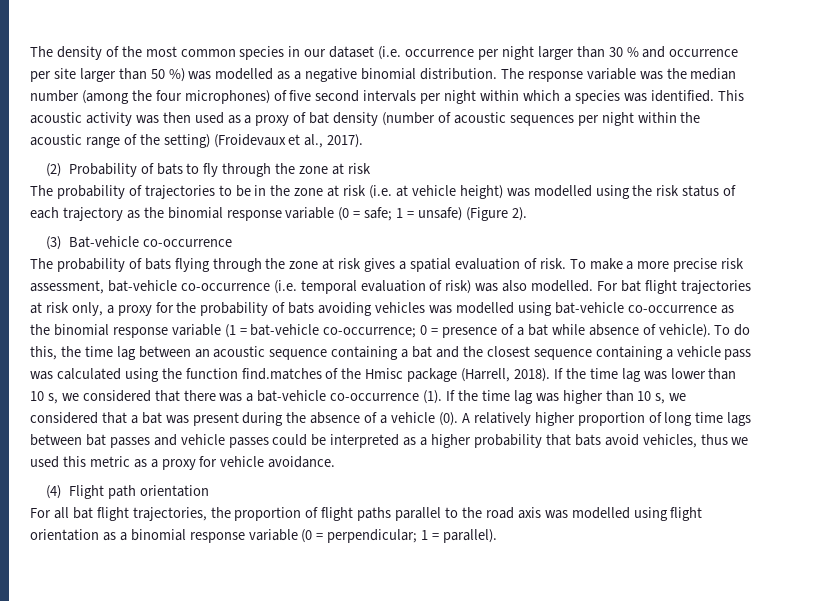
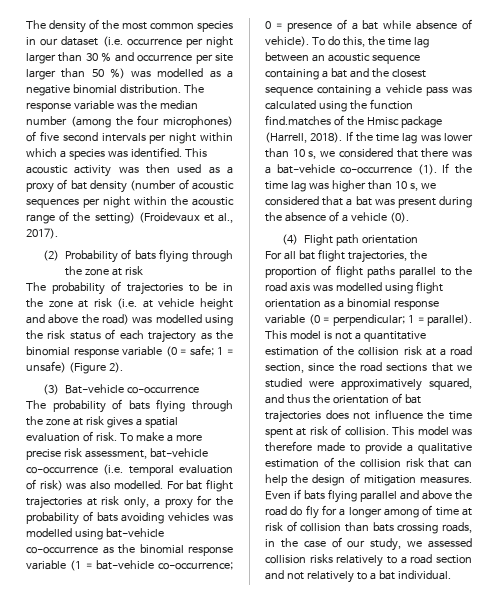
[186,163,219,177] to fly -> [159,249,189,263] flying
[459,185,503,199] height) -> [200,298,233,310] [26,314,129,325] height and above the road)
[461,412,752,426] [30,434,749,448] [30,456,336,470] A relatively higher proportion of long time lags between bat passes and vehicle passes could be interpreted as a higher probability that bats avoid vehicles, thus we used this metric as a proxy for vehicle avoidance. -> (409, 217) none
(498, 536) none -> [265,330,426,342] [265,345,472,356] [265,362,472,373] [265,378,472,391] [265,393,421,404] [265,409,472,423] [265,425,472,438] [265,441,472,454] [265,457,472,468] [265,473,472,486] [265,489,472,503] [265,505,472,519] [265,521,472,534] [265,537,472,551] [265,554,472,567] [265,570,451,583] This model is not a quantitative estimation of the collision risk at a road section, since the road sections that we studied were approximatively squared, and thus the orientation of bat trajectories does not influence the time spent at risk of collision. This model was therefore made to provide a qualitative estimation of the collision risk that can help the design of mitigation measures. Even if bats flying parallel and above the road do fly for a longer among of time at risk of collision than bats crossing roads, in the case of our study, we assessed collision risks relatively to a road section and not relatively to a bat individual.

